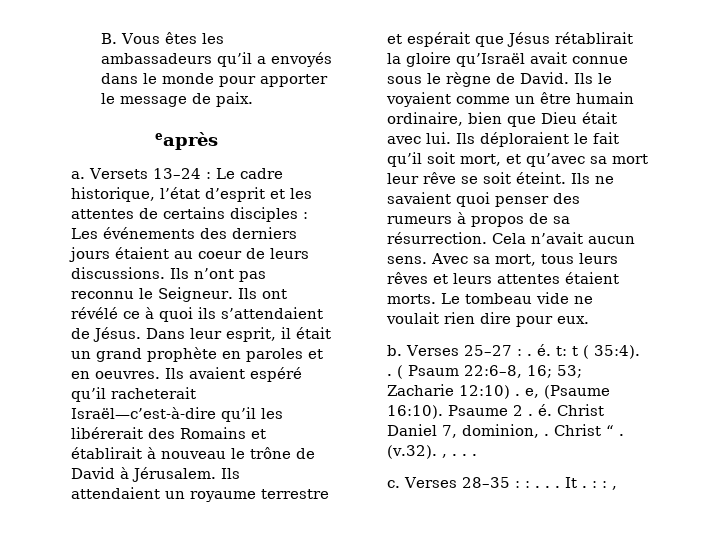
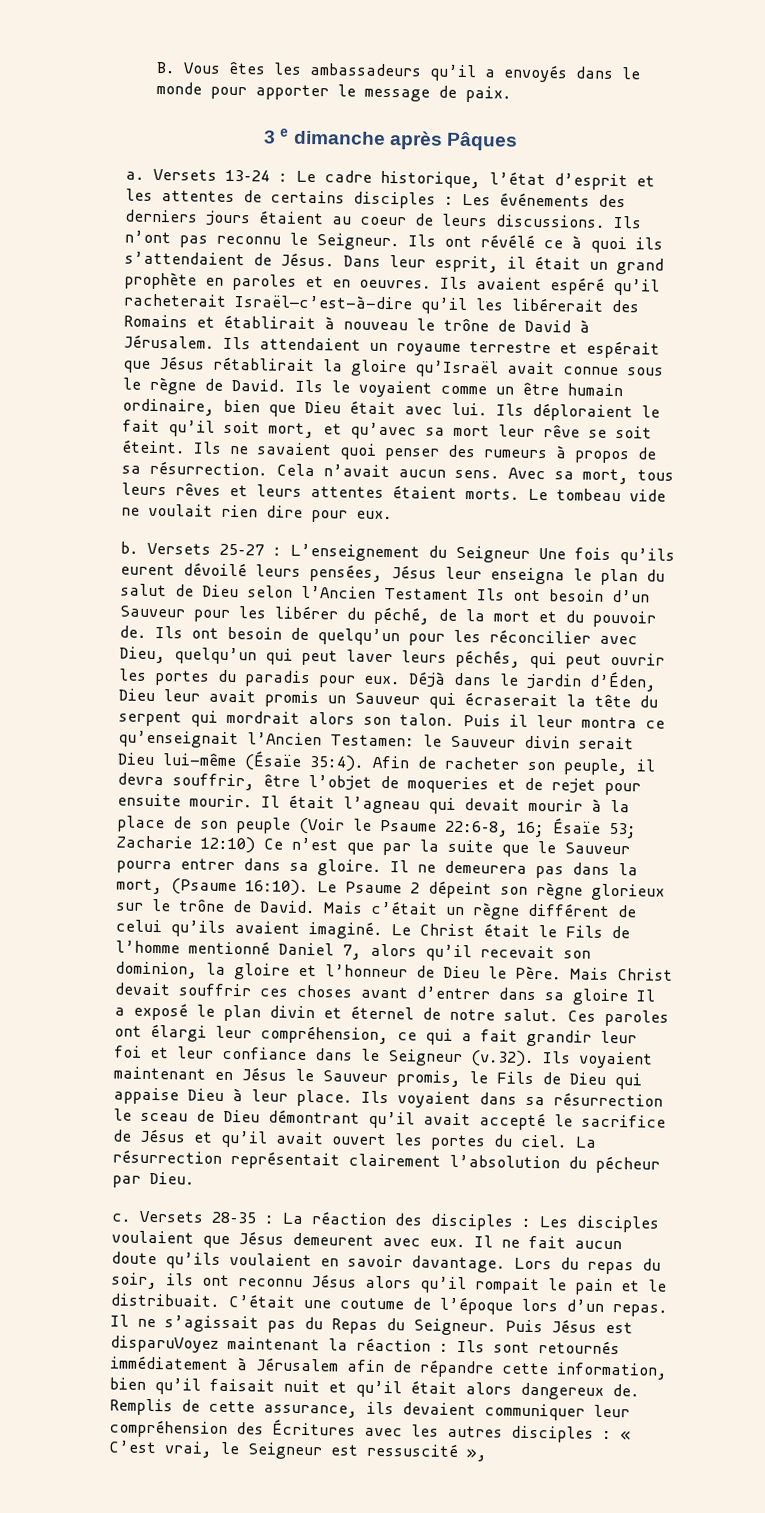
[155,132,218,150] eaprès -> [264,128,518,151] 3 e dimanche après Pâques
[405,345,459,356] Verses -> [147,542,212,555] Versets
[526,344,640,359] [386,365,459,379] . é. t: t ( 35:4). . ( Psaum -> [290,543,676,565] [120,562,666,586] [120,583,651,603] [119,605,657,628] [119,625,639,646] [119,646,666,669] [118,668,658,692] [118,688,659,709] [118,710,666,729] [118,730,635,750] [117,751,656,776] [117,772,642,796] [117,793,631,814] [116,815,438,835] L’enseignement du Seigneur Une fois qu’ils eurent dévoilé leurs pensées, Jésus leur enseigna le plan du salut de Dieu selon l’Ancien Testament Ils ont besoin d’un Sauveur pour les libérer du péché, de la mort et du pouvoir de. Ils ont besoin de quelqu’un pour les réconcilier avec Dieu, quelqu’un qui peut laver leurs péchés, qui peut ouvrir les portes du paradis pour eux. Déjà dans le jardin d’Éden, Dieu leur avait promis un Sauveur qui écraserait la tête du serpent qui mordrait alors son talon. Puis il leur montra ce qu’enseignait l’Ancien Testamen: le Sauveur divin serait Dieu lui-même (Ésaïe 35:4). Afin de racheter son peuple, il devra souffrir, être l’objet de moqueries et de rejet pour ensuite mourir. Il était l’agneau qui devait mourir à la place de son peuple (Voir le Psaume
(552, 371) none -> [553,818,602,834] Ésaïe
[514,388,539,398] . e, -> [263,837,631,857] [116,858,639,879] [116,878,164,895] Ce n’est que par la suite que le Sauveur pourra entrer dans sa gloire. Il ne demeurera pas dans la mort,
(443, 412) none -> [317,881,338,893] Le
[527,404,604,416] [386,424,624,438] [386,445,477,459] . é. Christ Daniel 7, dominion, . Christ “ . (v.32). , . . . -> [428,880,666,901] [115,898,638,920] [115,919,631,940] [115,940,592,962] [115,961,674,981] [114,982,656,1006] [114,1002,670,1027] [114,1023,638,1047] [114,1045,654,1069] [113,1066,643,1090] [113,1087,664,1109] [113,1108,667,1131] [112,1128,598,1151] [112,1149,661,1174] [112,1171,196,1188] dépeint son règne glorieux sur le trône de David. Mais c’était un règne différent de celui qu’ils avaient imaginé. Le Christ était le Fils de l’homme mentionné Daniel 7, alors qu’il recevait son dominion, la gloire et l’honneur de Dieu le Père. Mais Christ devait souffrir ces choses avant d’entrer dans sa gloire Il a exposé le plan divin et éternel de notre salut. Ces paroles ont élargi leur compréhension, ce qui a fait grandir leur foi et leur confiance dans le Seigneur (v.32). Ils voyaient maintenant en Jésus le Sauveur promis, le Fils de Dieu qui appaise Dieu à leur place. Ils voyaient dans sa résurrection le sceau de Dieu démontrant qu’il avait accepté le sacrifice de Jésus et qu’il avait ouvert les portes du ciel. La résurrection représentait clairement l’absolution du pécheur par Dieu.
[403,477,457,488] Verses -> [139,1210,205,1223] Versets
[524,477,617,490] : . . . It . : : , -> [282,1211,661,1233] [111,1230,623,1250] [111,1251,662,1275] [111,1272,668,1296] [110,1293,669,1317] [110,1314,634,1336] [110,1335,621,1355] [109,1355,669,1380] [109,1377,641,1400] [109,1398,631,1421] [109,1419,632,1443] [108,1440,488,1462] La réaction des disciples : Les disciples voulaient que Jésus demeurent avec eux. Il ne fait aucun doute qu’ils voulaient en savoir davantage. Lors du repas du soir, ils ont reconnu Jésus alors qu’il rompait le pain et le distribuait. C’était une coutume de l’époque lors d’un repas. Il ne s’agissait pas du Repas du Seigneur. Puis Jésus est disparuVoyez maintenant la réaction : Ils sont retournés immédiatement à Jérusalem afin de répandre cette information, bien qu’il faisait nuit et qu’il était alors dangereux de. Remplis de cette assurance, ils devaient communiquer leur compréhension des Écritures avec les autres disciples : « C’est vrai, le Seigneur est ressuscité »,

